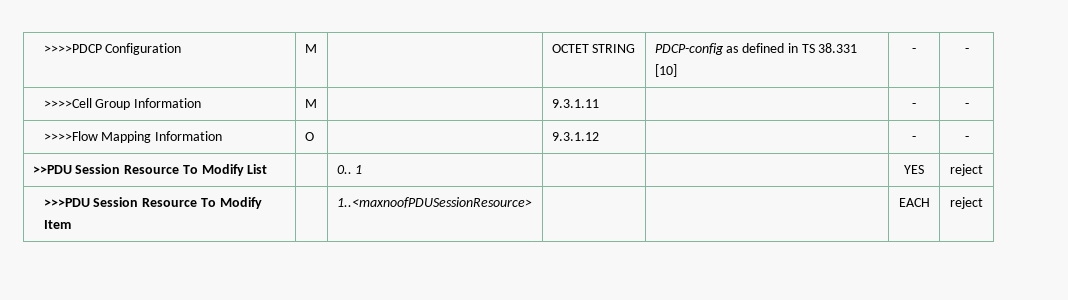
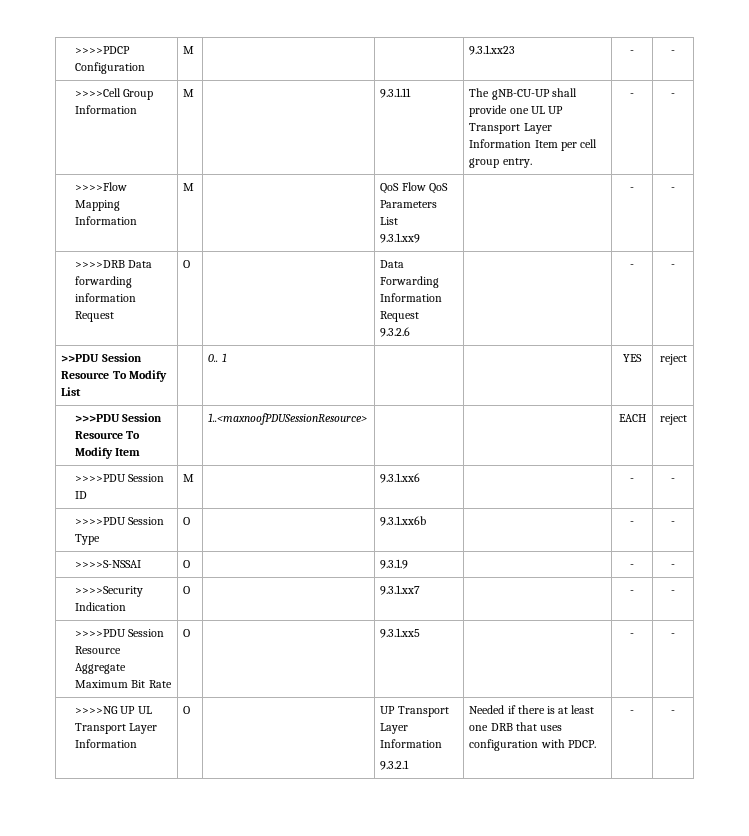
[551,44,636,53] [654,43,858,55] [654,64,677,77] OCTET STRING | PDCP-config as defined in TS 38.331 [10] -> [469,45,516,55] | 9.3.1.xx23
(599, 103) none -> [469,88,577,100] [469,105,564,117] [469,123,552,134] [469,139,598,151] [469,158,532,168] The gNB-CU-UP shall provide one UL UP Transport Layer Information Item per cell group entry.
[304,132,314,141] [551,132,599,141] O | | 9.3.1.12 -> [183,183,195,191] [380,182,448,194] [380,200,438,208] [380,217,399,225] [380,233,421,243] [630,187,634,191] [671,187,675,191] [75,260,153,268] [75,276,133,288] [75,293,137,302] [75,311,115,322] [183,260,191,268] [380,260,405,268] [380,276,440,288] [380,293,443,302] [380,311,420,322] [380,327,411,337] M | | QoS Flow QoS Parameters List // 9.3.1.xx9 | | - | - // >>>>DRB Data forwarding information Request | O | | Data Forwarding Information Request // 9.3.2.6
(983, 203) none -> [75,474,165,482] [75,491,88,499] [183,474,195,482] [380,473,421,483] [630,478,634,482] [671,478,675,482] [75,517,165,525] [75,534,101,545] [183,517,191,525] [380,516,427,526] [630,521,634,525] [671,521,675,525] [75,560,142,568] [183,560,191,568] [380,559,409,569] [630,564,634,568] [671,564,675,568] [75,586,144,597] [75,602,127,611] [183,586,191,594] [380,585,421,595] [630,590,634,594] [671,590,675,594] [75,629,165,637] [75,646,122,654] [75,663,127,674] [75,680,172,688] [183,629,191,637] [380,628,421,638] [630,633,634,637] [671,633,675,637] [75,706,152,714] [75,723,158,734] [75,739,138,748] [183,706,191,714] [380,706,449,717] [380,723,409,734] [380,739,443,748] [380,760,410,770] [469,705,595,714] [469,722,563,731] [469,739,596,751] [630,710,634,714] [671,710,675,714] // >>>>PDU Session ID | M | | 9.3.1.xx6 | | - | - // >>>>PDU Session Type | O | | 9.3.1.xx6b | | - | - // >>>>S-NSSAI | O | | 9.3.1.9 | | - | - // >>>>Security Indication | O | | 9.3.1.xx7 | | - | - // >>>>PDU Session Resource Aggregate Maximum Bit Rate | O | | 9.3.1.xx5 | | - | - // >>>>NG UP UL Transport Layer Information | O | | UP Transport Layer Information // 9.3.2.1 | Needed if there is at least one DRB that uses configuration with PDCP. | - | -

